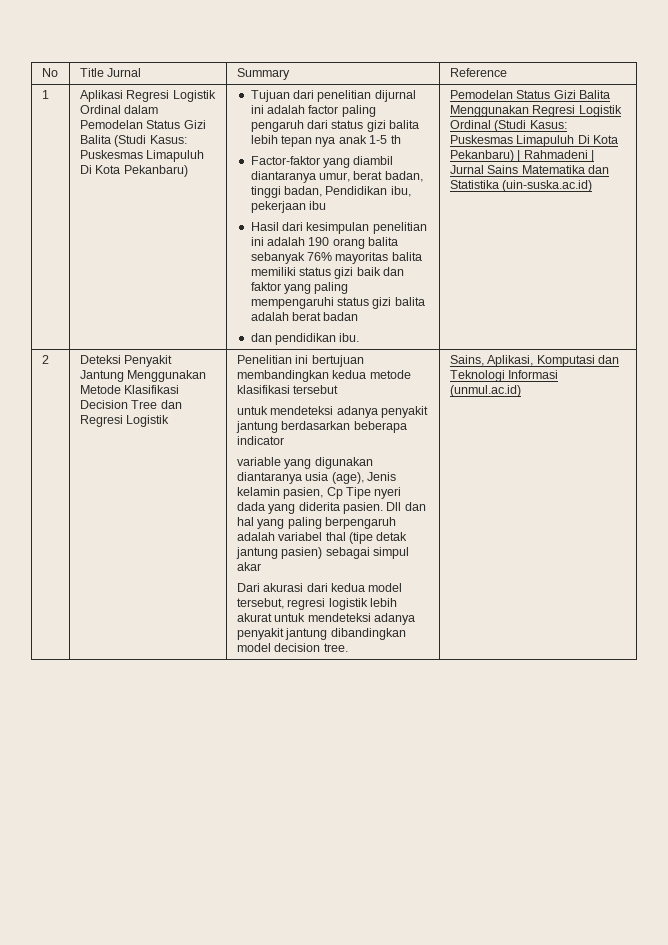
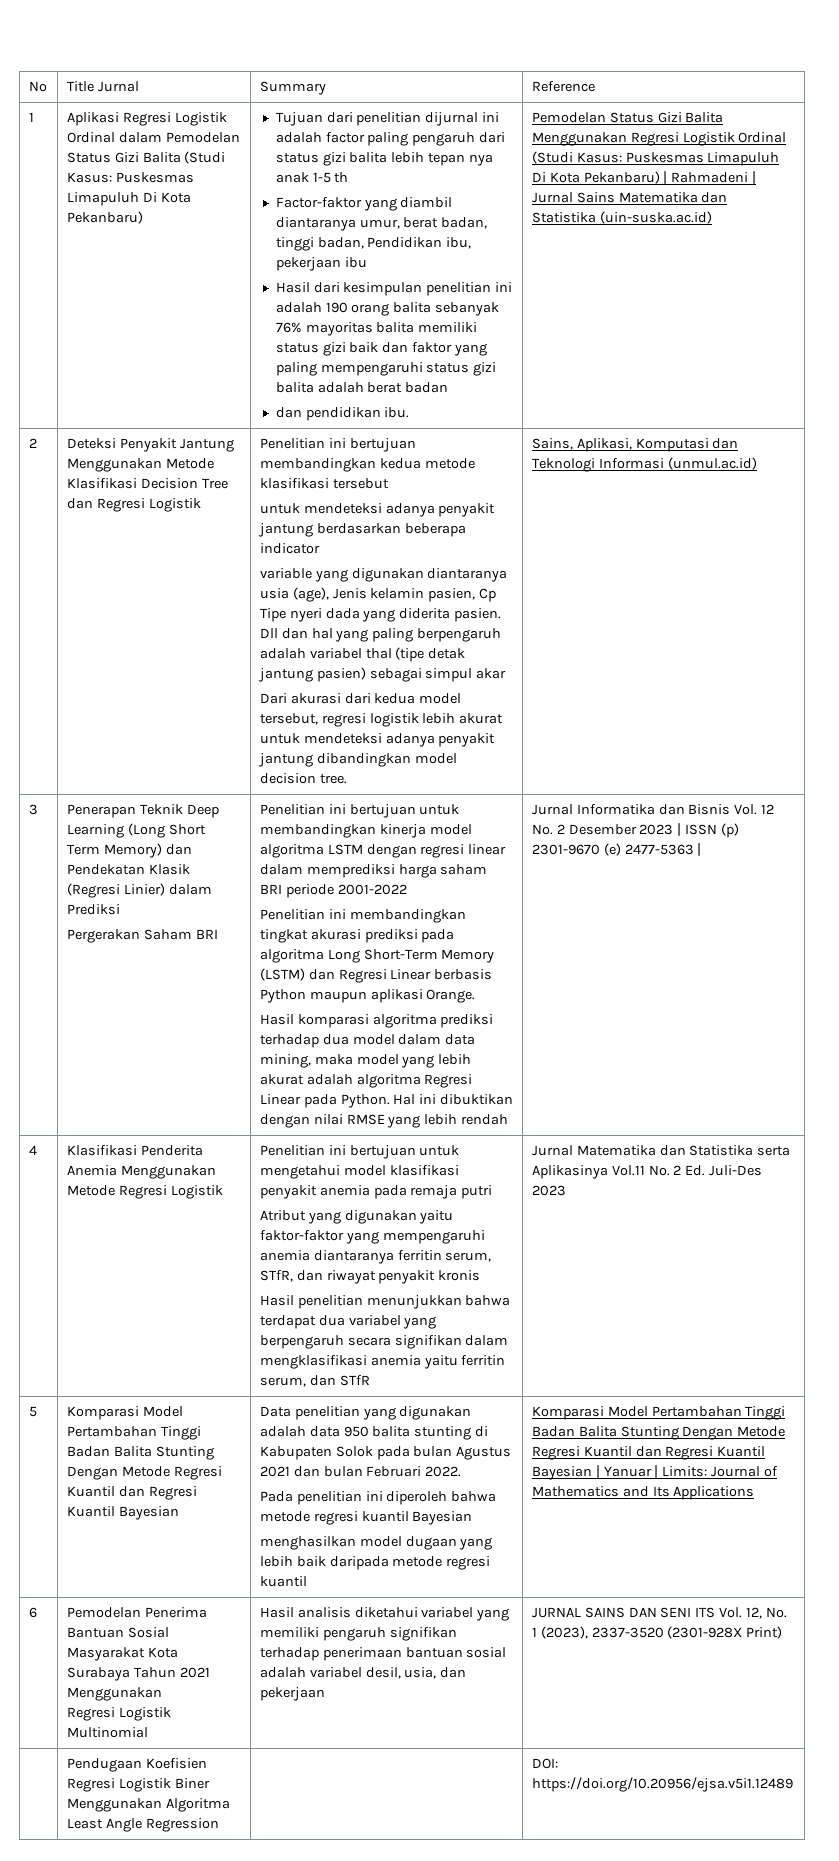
(521, 391) none -> [28,804,38,815] [66,804,219,818] [66,823,206,838] [66,843,192,858] [66,864,190,875] [66,883,212,898] [66,904,120,915] [66,929,218,943] [259,804,460,818] [259,824,472,838] [259,844,507,858] [259,864,488,878] [259,884,407,898] [259,909,466,923] [259,929,455,943] [259,949,495,963] [259,968,493,983] [259,989,476,1003] [259,1014,494,1028] [259,1034,476,1048] [259,1054,472,1068] [259,1074,473,1088] [259,1094,514,1108] [259,1114,509,1128] [531,804,775,815] [531,823,740,838] [531,843,702,856] [28,1145,37,1155] [66,1145,203,1156] [66,1165,216,1179] [66,1185,223,1199] [259,1145,460,1159] [259,1165,459,1179] [259,1185,493,1199] [259,1210,454,1224] [259,1230,485,1244] [259,1250,492,1264] [259,1270,481,1284] [259,1295,511,1309] [259,1315,437,1329] [259,1335,509,1349] [259,1355,506,1369] [259,1375,370,1387] [531,1145,791,1156] [531,1165,763,1179] [531,1185,566,1196] [28,1406,37,1417] [66,1406,183,1420] [66,1426,201,1440] [66,1446,214,1460] [66,1466,222,1480] [66,1486,197,1500] [66,1506,179,1520] [259,1406,472,1420] [259,1426,489,1440] [259,1446,512,1460] [259,1466,462,1477] [259,1491,497,1505] [259,1511,473,1525] [259,1536,493,1550] [259,1556,491,1570] [259,1576,307,1587] [531,1406,786,1420] [531,1426,786,1440] [531,1446,766,1460] [531,1465,779,1480] [531,1486,755,1500] [28,1607,37,1618] [66,1607,207,1618] [66,1627,169,1638] [66,1647,178,1661] [66,1667,210,1681] [66,1687,162,1701] [66,1707,171,1721] [66,1727,148,1738] [259,1607,510,1621] [259,1627,457,1641] [259,1647,507,1661] [259,1667,467,1679] [259,1687,325,1701] [531,1607,788,1619] [531,1626,783,1639] [66,1758,207,1772] [66,1778,210,1792] [66,1798,230,1812] [66,1818,219,1832] [531,1758,558,1769] [531,1777,793,1792] // 3 | Penerapan Teknik Deep Learning (Long Short Term Memory) dan Pendekatan Klasik (Regresi Linier) dalam Prediksi // Pergerakan Saham BRI | Penelitian ini bertujuan untuk membandingkan kinerja model algoritma LSTM dengan regresi linear dalam memprediksi harga saham BRI periode 2001-2022 // Penelitian ini membandingkan tingkat akurasi prediksi pada algoritma Long Short-Term Memory (LSTM) dan Regresi Linear berbasis Python maupun aplikasi Orange. // Hasil komparasi algoritma prediksi terhadap dua model dalam data mining, maka model yang lebih akurat adalah algoritma Regresi Linear pada Python. Hal ini dibuktikan dengan nilai RMSE yang lebih rendah | Jurnal Informatika dan Bisnis Vol. 12 No. 2 Desember 2023 | ISSN (p) 2301-9670 (e) 2477-5363 | // 4 | Klasifikasi Penderita Anemia Menggunakan Metode Regresi Logistik | Penelitian ini bertujuan untuk mengetahui model klasifikasi penyakit anemia pada remaja putri // Atribut yang digunakan yaitu faktor-faktor yang mempengaruhi anemia diantaranya ferritin serum, STfR, dan riwayat penyakit kronis // Hasil penelitian menunjukkan bahwa terdapat dua variabel yang berpengaruh secara signifikan dalam mengklasifikasi anemia yaitu ferritin serum, dan STfR | Jurnal Matematika dan Statistika serta Aplikasinya Vol.11 No. 2 Ed. Juli-Des 2023 // 5 | Komparasi Model Pertambahan Tinggi Badan Balita Stunting Dengan Metode Regresi Kuantil dan Regresi Kuantil Bayesian | Data penelitian yang digunakan adalah data 950 balita stunting di Kabupaten Solok pada bulan Agustus 2021 dan bulan Februari 2022. // Pada penelitian ini diperoleh bahwa metode regresi kuantil Bayesian // menghasilkan model dugaan yang lebih baik daripada metode regresi kuantil | Komparasi Model Pertambahan Tinggi Badan Balita Stunting Dengan Metode Regresi Kuantil dan Regresi Kuantil Bayesian | Yanuar | Limits: Journal of Mathematics and Its Applications // 6 | Pemodelan Penerima Bantuan Sosial Masyarakat Kota Surabaya Tahun 2021 Menggunakan // Regresi Logistik Multinomial | Hasil analisis diketahui variabel yang memiliki pengaruh signifikan terhadap penerimaan bantuan sosial adalah variabel desil, usia, dan pekerjaan | JURNAL SAINS DAN SENI ITS Vol. 12, No. 1 (2023), 2337-3520 (2301-928X Print) // | Pendugaan Koefisien Regresi Logistik Biner Menggunakan Algoritma Least Angle Regression | | DOI: https://doi.org/10.20956/ejsa.v5i1.12489

